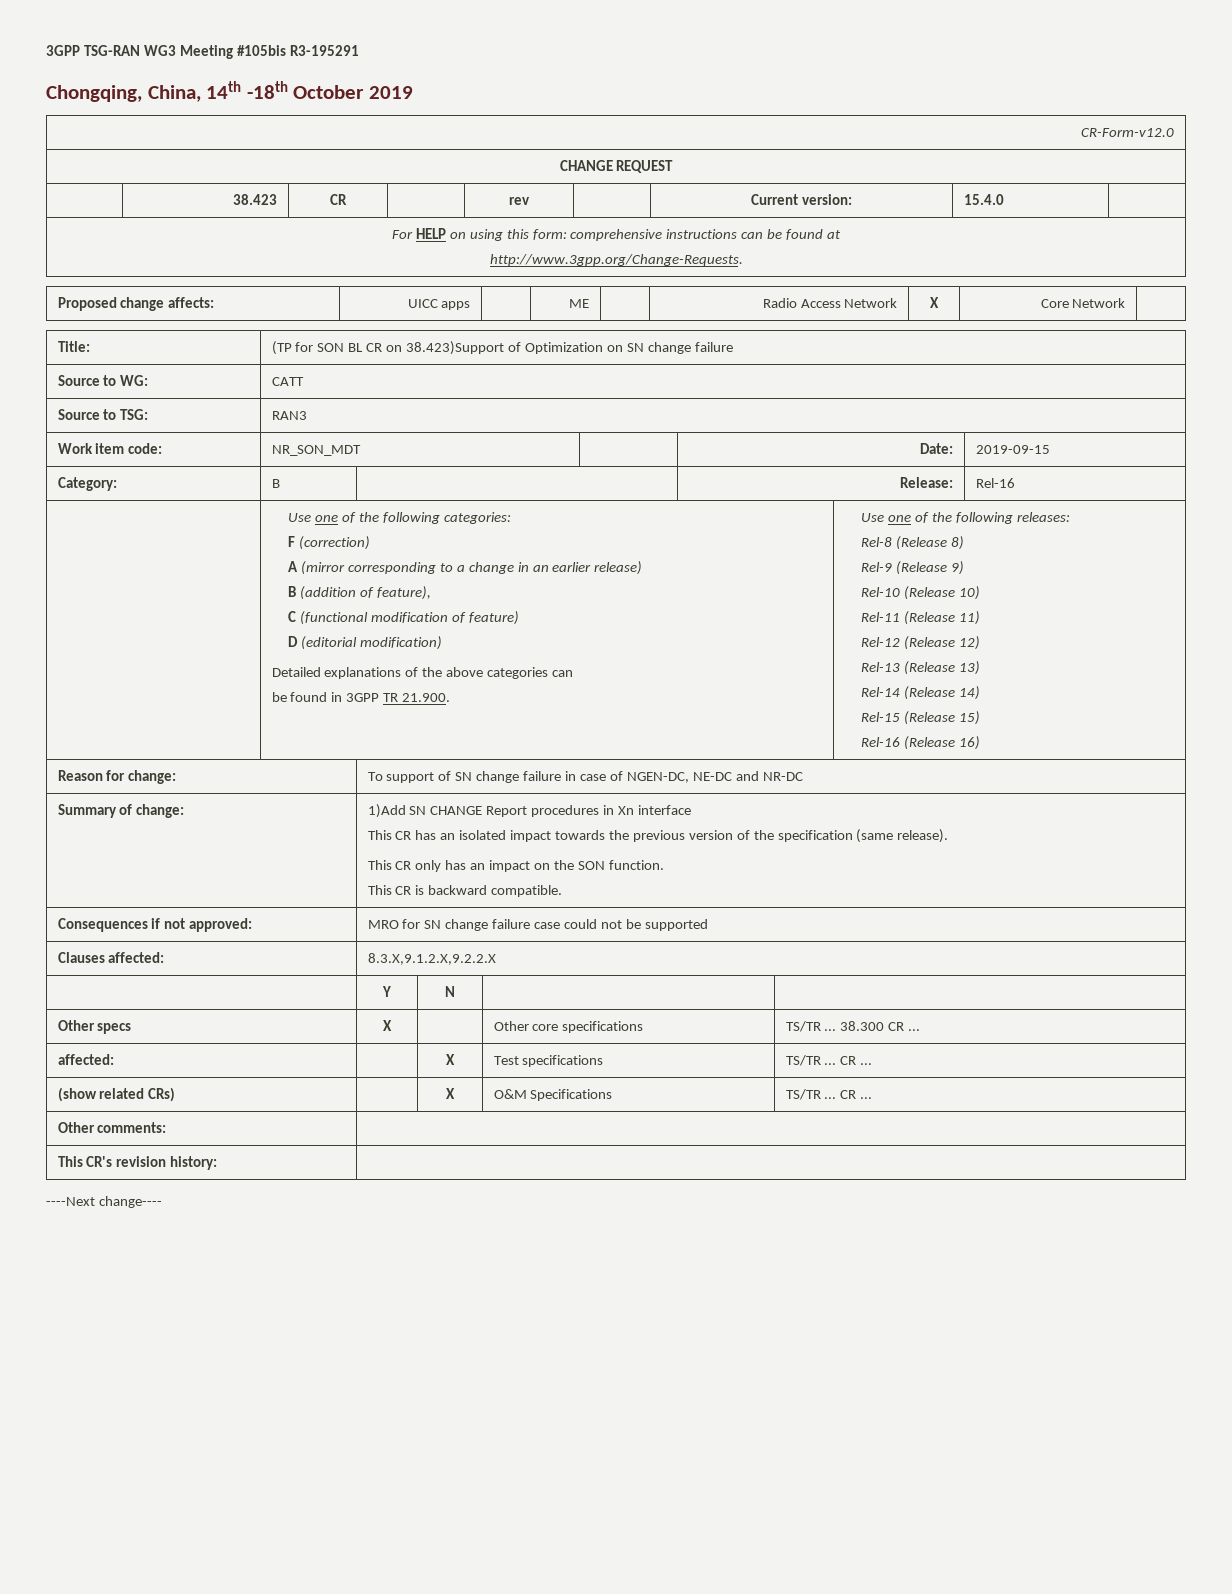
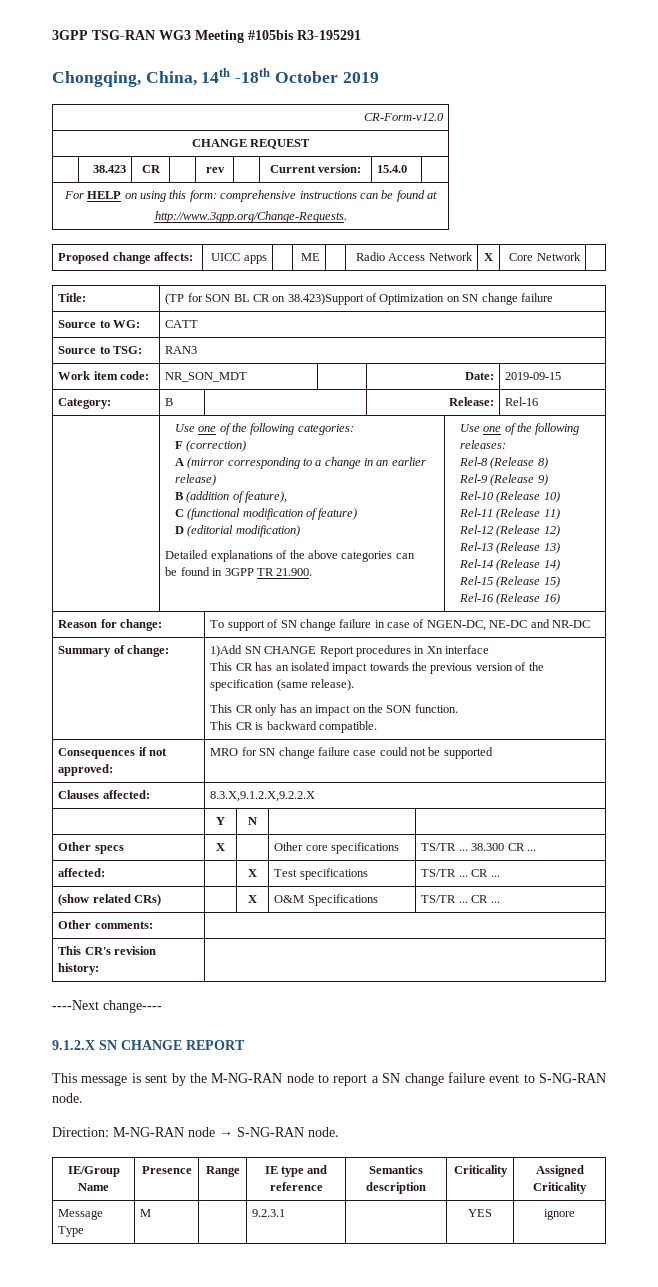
(162, 1202) none -> [52,1040,245,1050] [52,1072,606,1086] [52,1093,83,1103] [52,1127,339,1137] [67,1166,120,1177] [78,1183,109,1191] [141,1166,192,1174] [205,1166,240,1177] [264,1165,328,1177] [269,1182,323,1191] [369,1165,423,1174] [366,1182,426,1194] [453,1165,508,1177] [535,1165,584,1177] [533,1182,587,1194] [58,1209,104,1220] [58,1226,85,1237] [140,1209,152,1217] [252,1209,286,1217] [468,1209,492,1217] [544,1209,575,1220] // 9.1.2.X SN CHANGE REPORT // This message is sent by the M-NG-RAN node to report a SN change failure event to S-NG-RAN node. // Direction: M-NG-RAN node → S-NG-RAN node. // IE/Group Name | Presence | Range | IE type and reference | Semantics description | Criticality | Assigned Criticality // Message Type | M | | 9.2.3.1 | | YES | ignore

